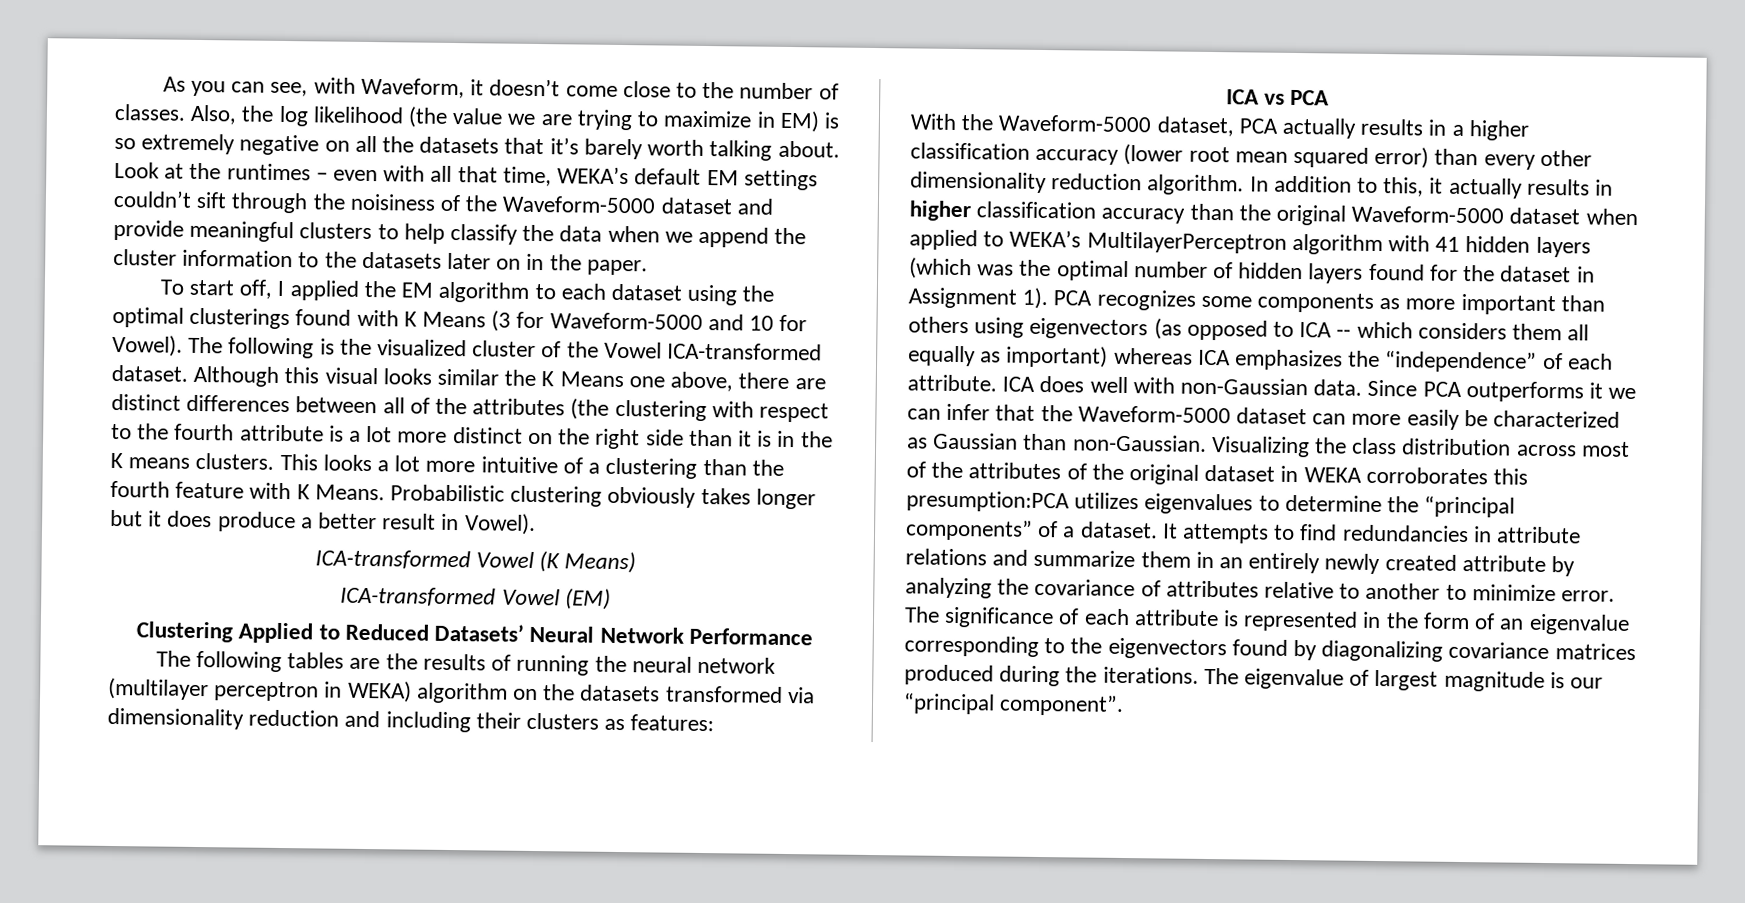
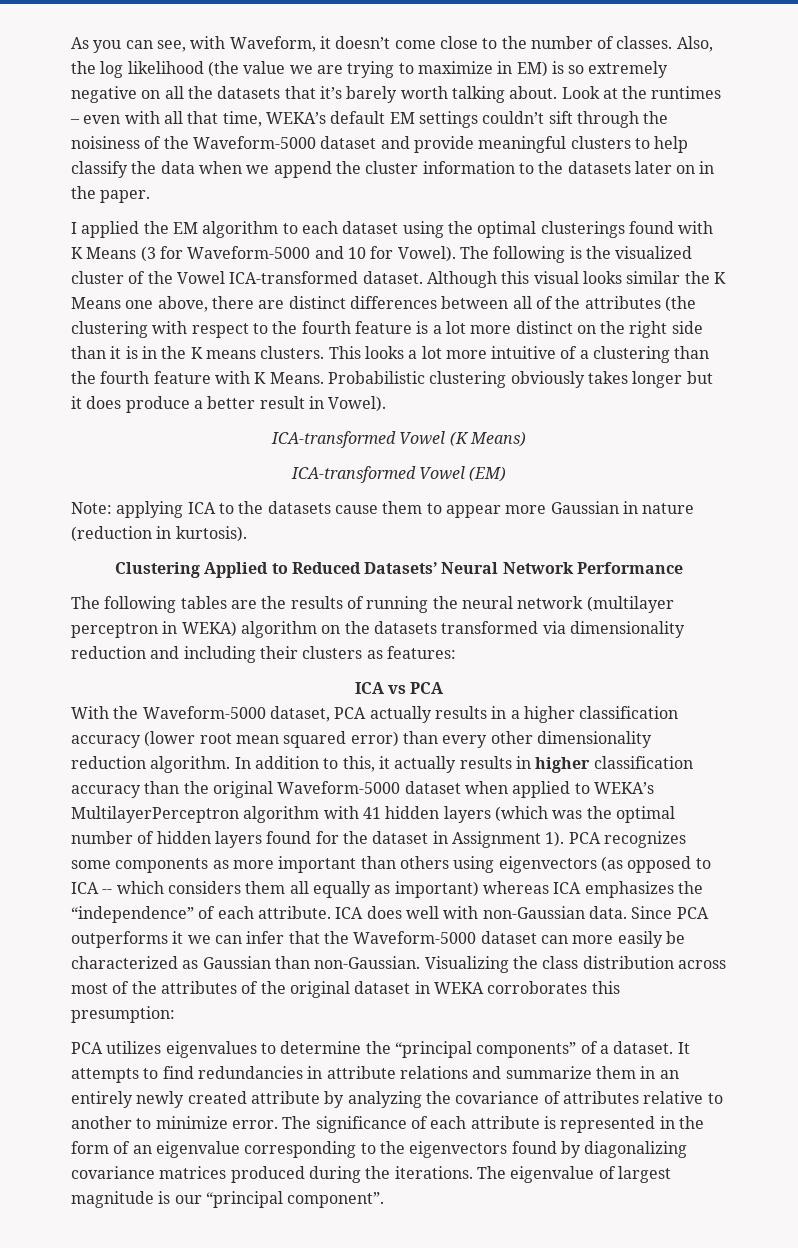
[159,279,273,299] To start off, -> (151, 196) none
[239,424,324,442] attribute -> [354,321,412,334] feature
(611, 599) none -> [71,501,695,518] [71,526,247,542] // Note: applying ICA to the datasets cause them to appear more Gaussian in nature (reduction in kurtosis).
[906,490,1070,513] presumption:PCA -> [71,1006,175,1023] [71,1042,103,1054] presumption: // PCA

